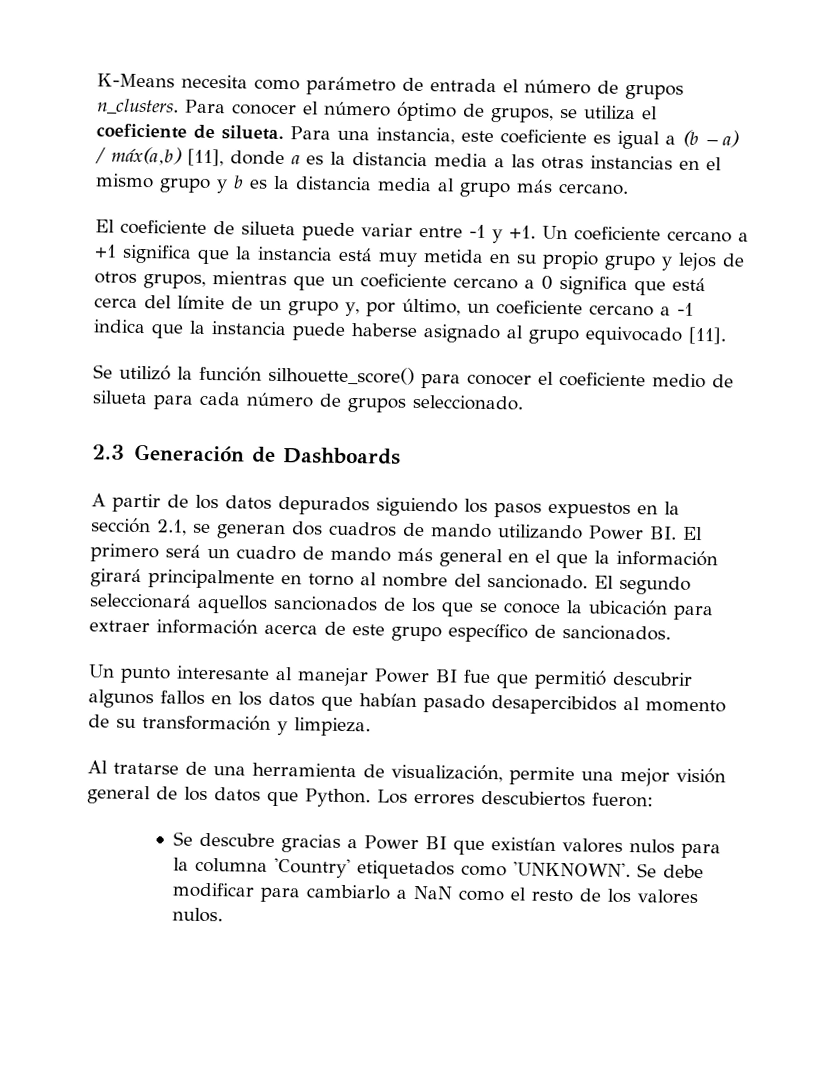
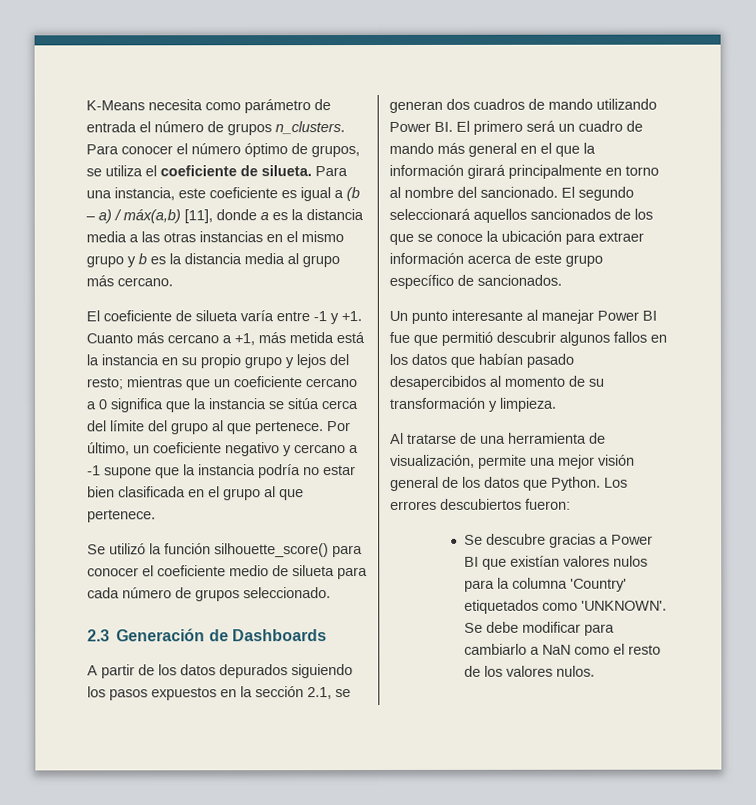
[302,222,413,242] puede variar -> [240,310,274,322] varía
[542,225,749,243] [94,244,484,267] Un coeficiente cercano a +1 significa que la instancia está muy metida -> [86,332,365,346] [86,354,159,366] Cuanto más cercano a +1, más metida está la instancia
[722,253,745,267] [94,271,206,289] de otros grupos, -> [329,354,349,366] [86,377,123,390] del resto;
[672,277,706,292] [94,295,396,317] está cerca del límite de un grupo y, por -> [193,398,359,410] [87,420,351,435] la instancia se sitúa cerca del límite del grupo al que pertenece. Por
(583, 308) none -> [225,442,292,457] negativo y
[93,319,727,346] indica que la instancia puede haberse asignado al grupo equivocado [11]. -> [104,464,356,479] [87,486,304,501] [87,509,156,523] supone que la instancia podría no estar bien clasificada en el grupo al que pertenece.

